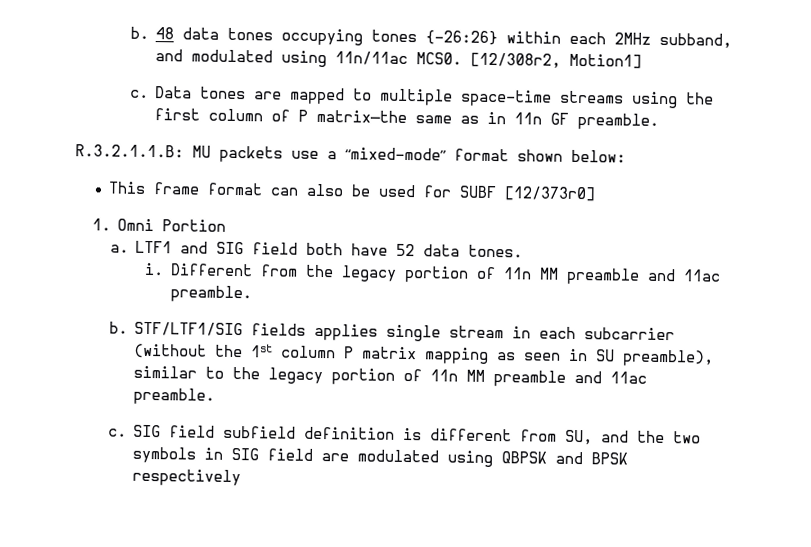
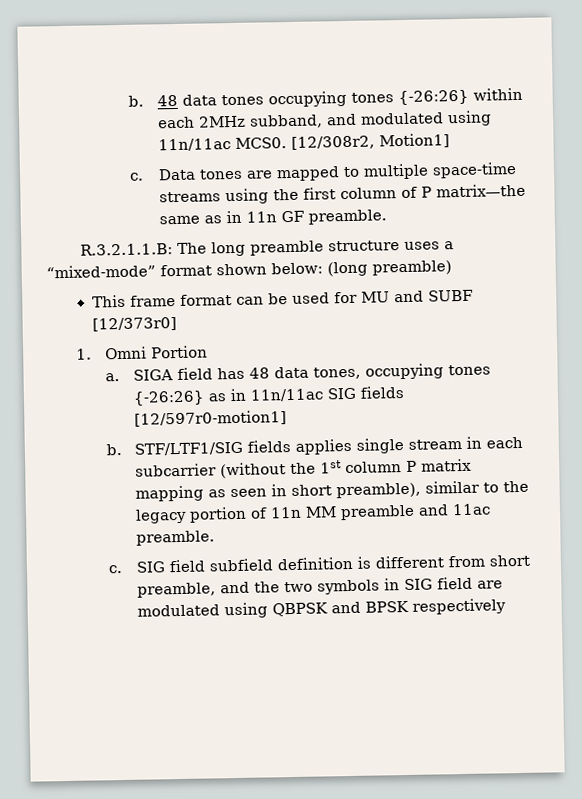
[192,145,319,163] MU packets use -> [176,240,440,257] The long preamble structure uses
(626, 156) none -> [327,260,452,277] (long preamble)
[306,183,345,197] also -> (264, 300) none
(453, 191) none -> [360,290,424,303] MU and
[135,240,524,258] [144,262,721,285] [169,285,252,303] LTF1 and SIG field both have 52 data tones. // i. Different from the legacy portion of 11n MM preamble and 11ac preamble. -> [133,363,492,381] [133,385,405,406] [134,410,288,427] SIGA field has 48 data tones, occupying tones {-26:26} as in 11n/11ac SIG fields [12/597r0-motion1]
[595,349,616,362] SU -> [291,484,333,497] short
[565,429,594,446] SU, -> [489,554,531,567] [137,582,217,598] short preamble,

